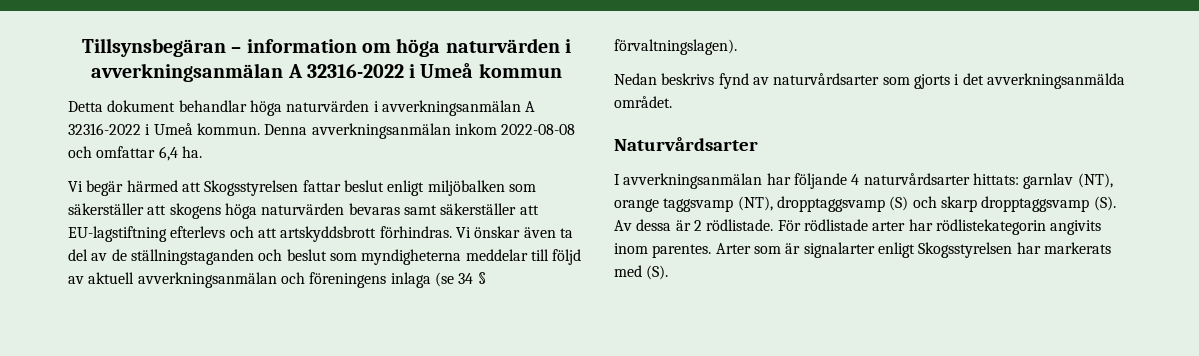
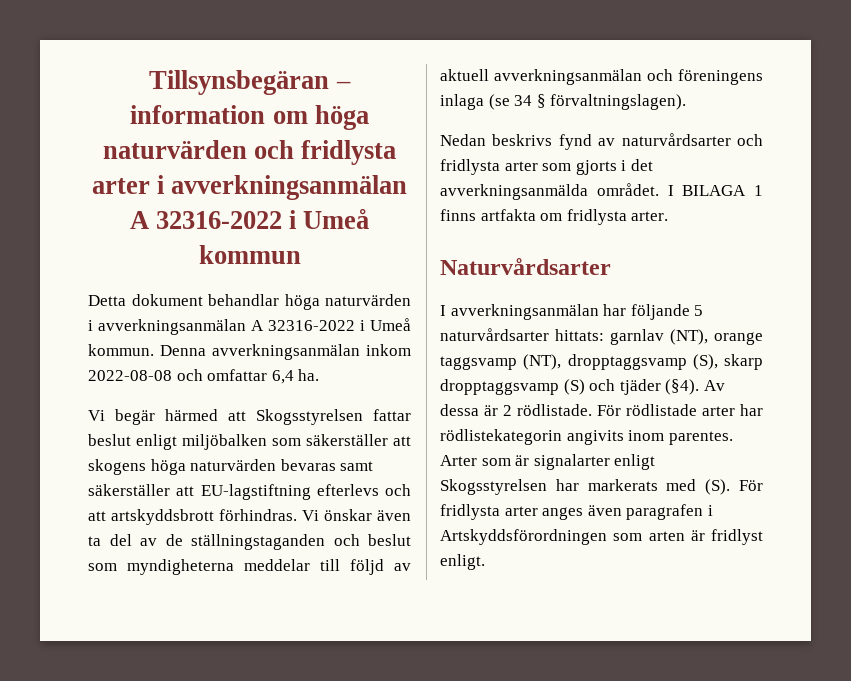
(560, 45) none -> [254,140,397,165] [91,178,150,194] och fridlysta arter
(880, 79) none -> [737,134,763,146] [440,159,538,175] och fridlysta arter
(672, 102) none -> [667,185,763,196] [440,209,669,225] I BILAGA 1 finns artfakta om fridlysta arter.
[851,174,860,185] 4 -> [694,305,704,316] 5
[889,196,1116,212] (S) och skarp dropptaggsvamp (S). -> [692,354,763,370] [440,379,700,395] (S), skarp dropptaggsvamp (S) och tjäder (§4).
(669, 272) none -> [739,480,763,491] [440,504,713,520] [440,529,763,545] [440,554,485,570] För fridlysta arter anges även paragrafen i Artskyddsförordningen som arten är fridlyst enligt.

